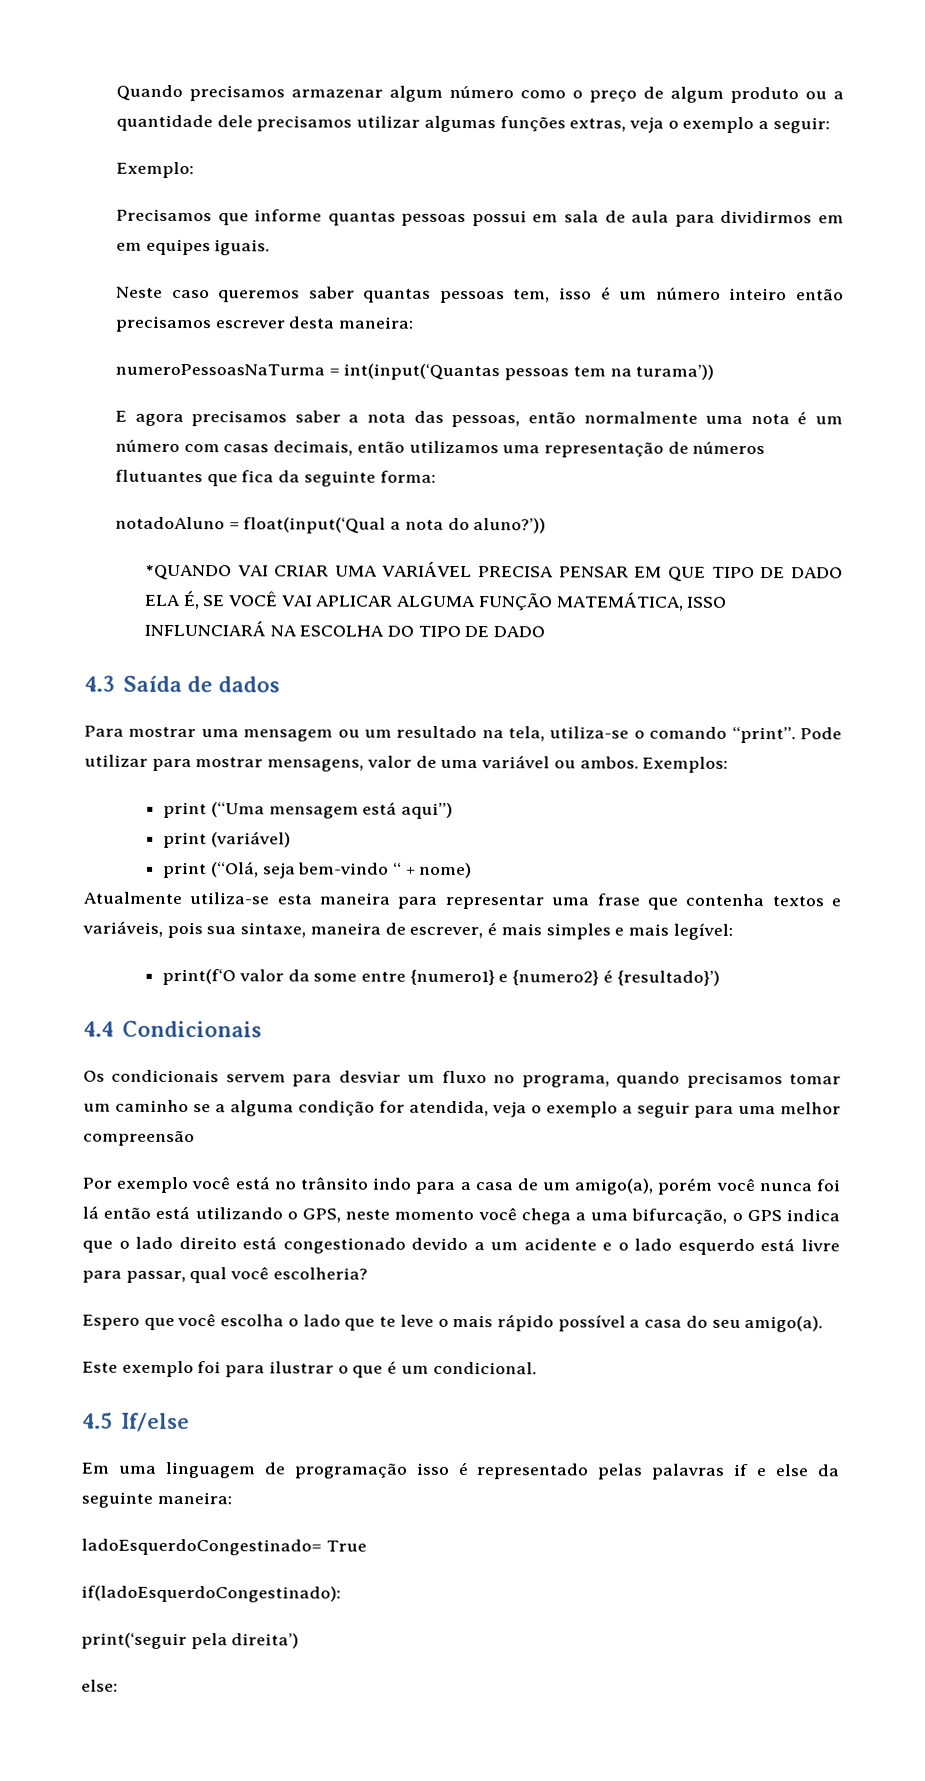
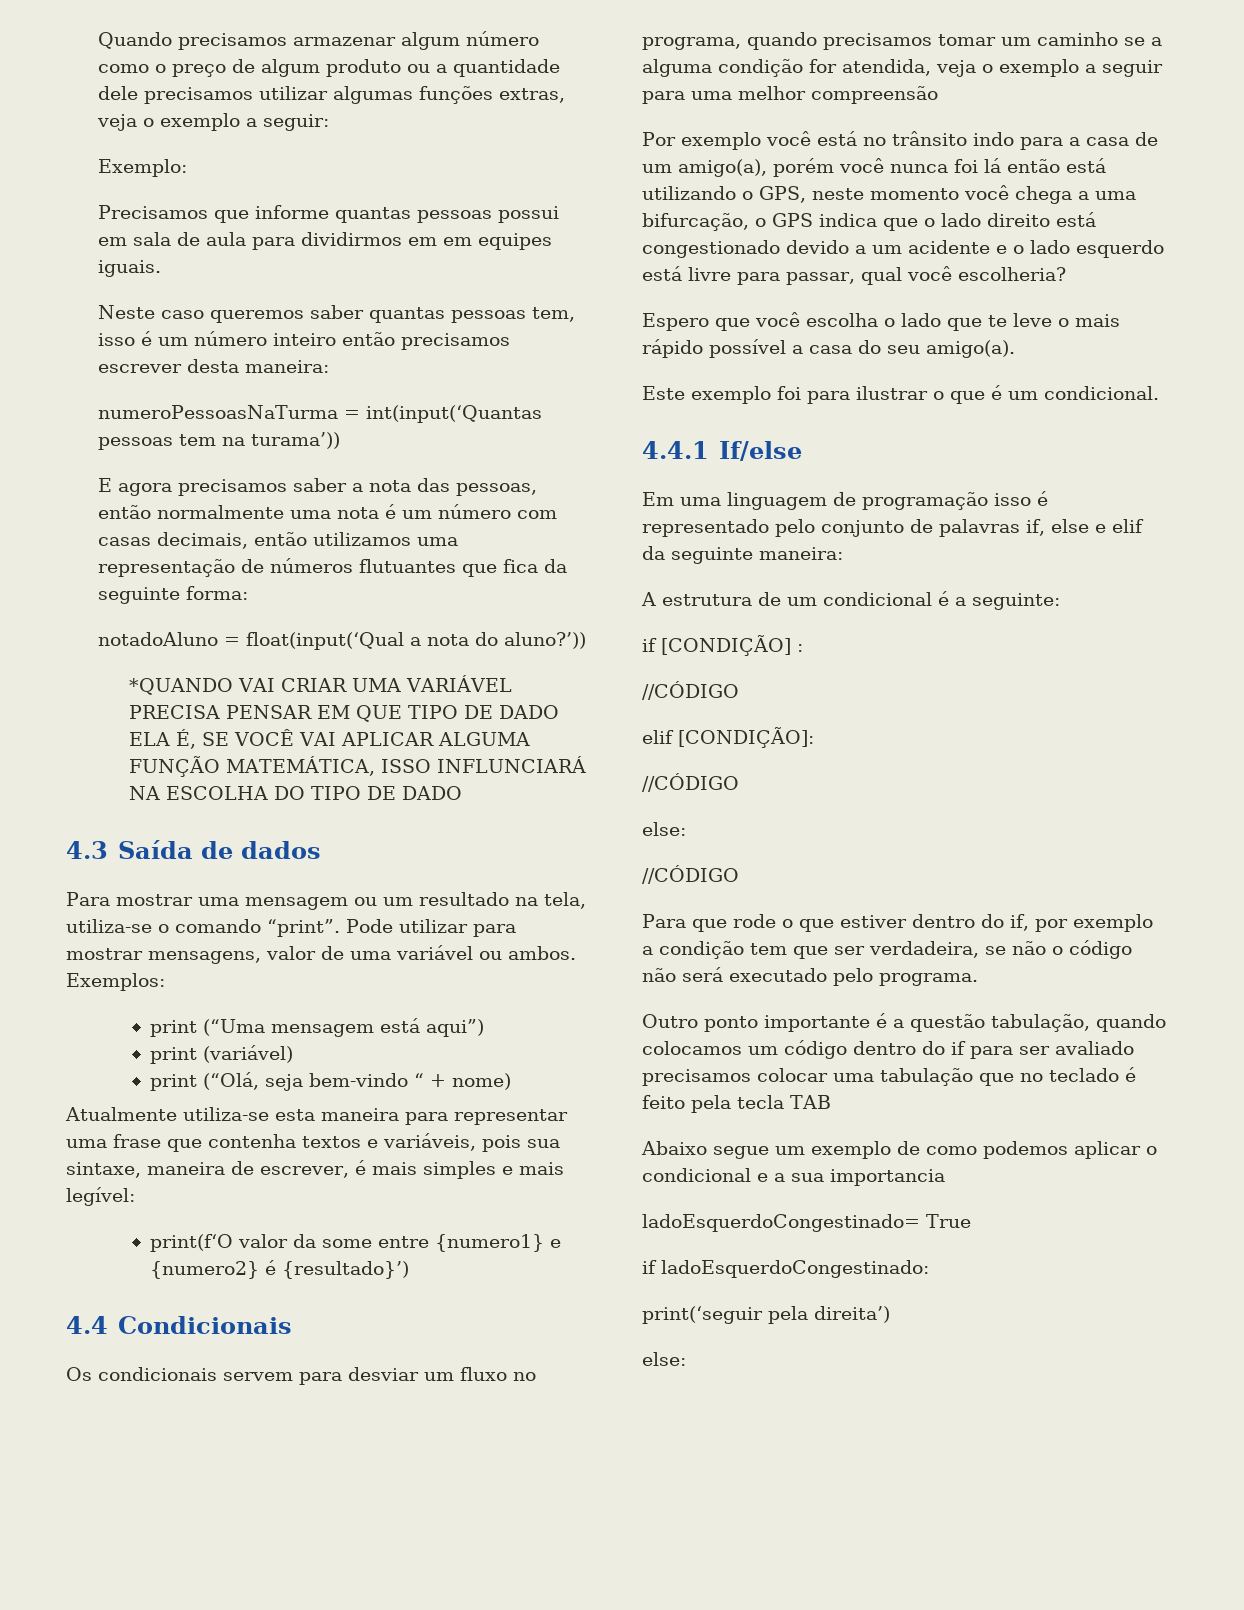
[82,1412,113,1429] 4.5 -> [642,441,709,459] 4.4.1
[597,1463,839,1480] [81,1491,232,1508] pelas palavras if e else da seguinte maneira: -> [775,519,1144,537] [642,546,843,564] [641,591,1060,610] [642,635,803,656] [642,681,739,700] [642,727,814,748] [642,773,739,792] [642,822,686,836] [642,865,739,884] [642,914,1153,932] [642,940,1132,959] [642,967,978,986] [642,1013,1166,1032] [642,1040,1134,1059] [642,1067,1136,1086] [642,1095,831,1113] [641,1141,1157,1159] [642,1168,945,1186] pelo conjunto de palavras if, else e elif da seguinte maneira: // A estrutura de um condicional é a seguinte: // if [CONDIÇÃO] : // //CÓDIGO // elif [CONDIÇÃO]: // //CÓDIGO // else: // //CÓDIGO // Para que rode o que estiver dentro do if, por exemplo a condição tem que ser verdadeira, se não o código não será executado pelo programa. // Outro ponto importante é a questão tabulação, quando colocamos um código dentro do if para ser avaliado precisamos colocar uma tabulação que no teclado é feito pela tecla TAB // Abaixo segue um exemplo de como podemos aplicar o condicional e a sua importancia
[81,1585,341,1603] if(ladoEsquerdoCongestinado): -> [642,1260,929,1278] if ladoEsquerdoCongestinado:

